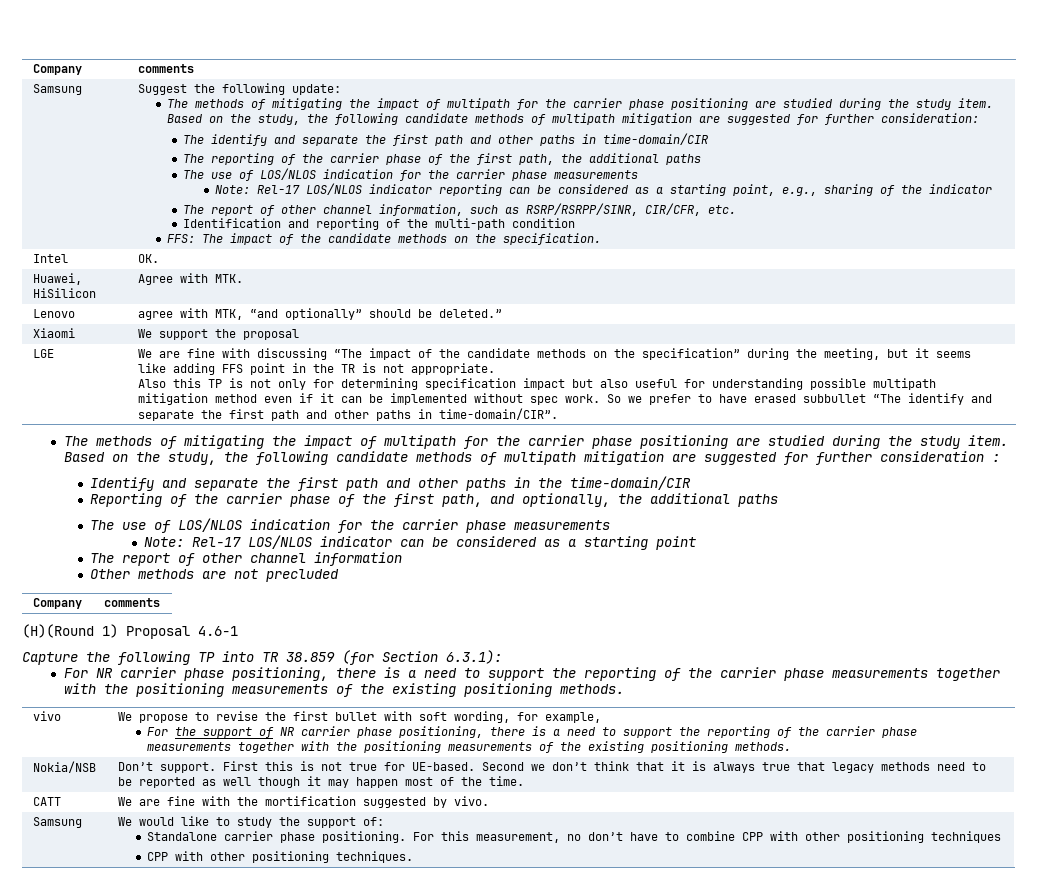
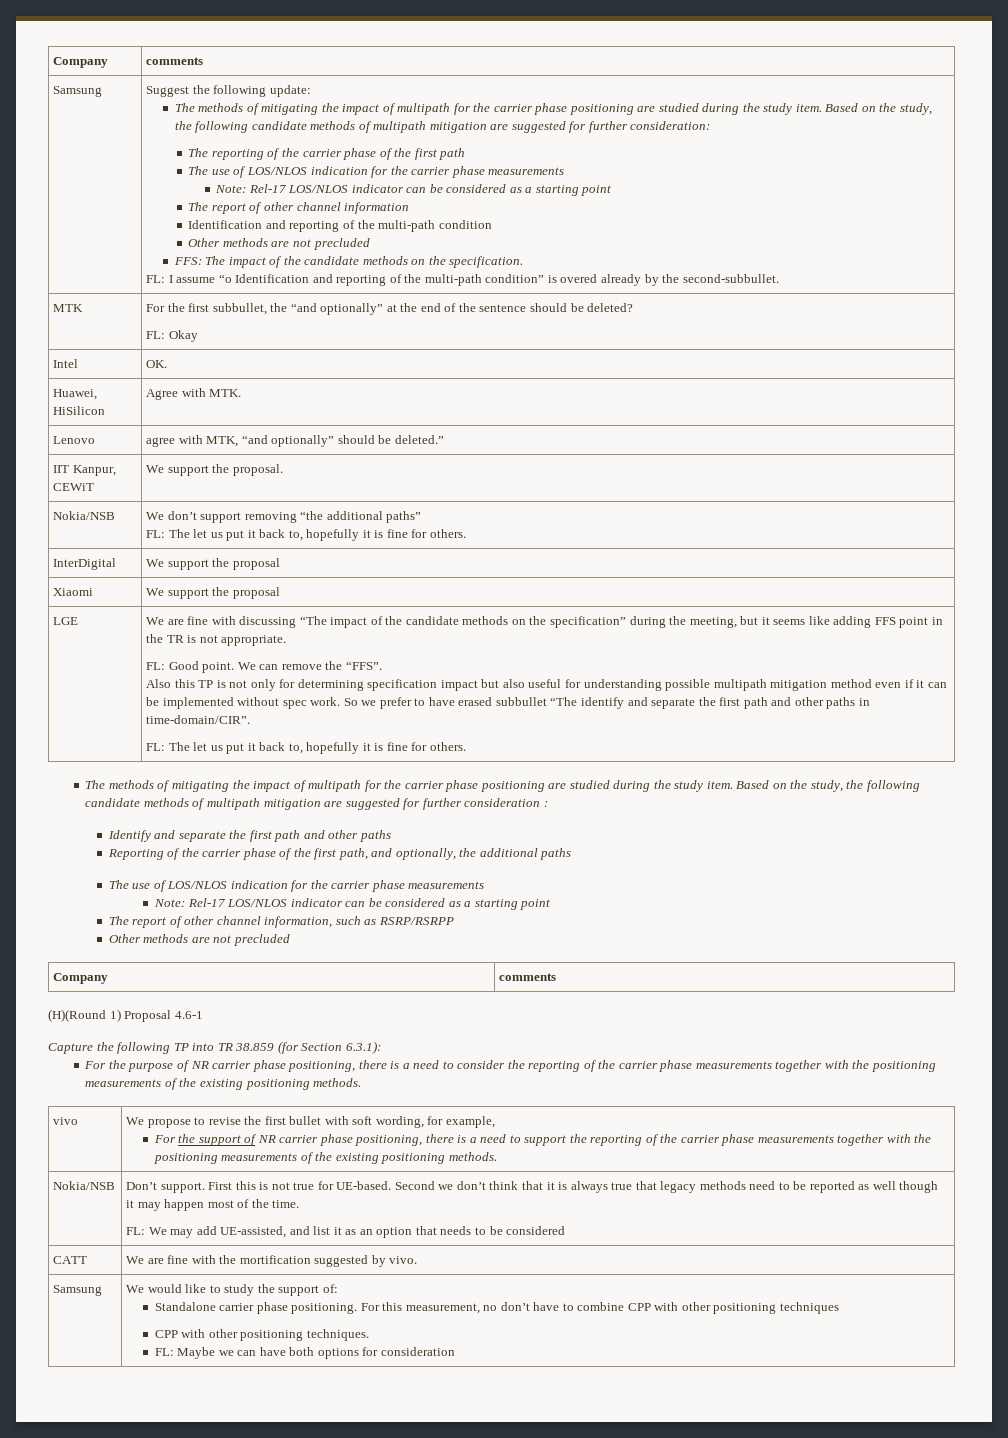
[183,133,709,146] // The identify and separate the first path and other paths in time-domain/CIR -> (711, 125) none
[519,153,702,165] path, the additional paths -> [439,148,466,160] path
[439,184,993,196] [183,203,737,216] reporting can be considered as a starting point, e.g., sharing of the indicator // The report of other channel information, such as RSRP/RSRPP/SINR, CIR/CFR, etc. -> [406,184,612,196] [188,202,410,214] can be considered as a starting point // The report of other channel information
(576, 223) none -> [188,238,370,250] // Other methods are not precluded
(601, 239) none -> [146,274,779,286] [53,304,84,312] [146,303,634,315] [146,330,198,342] // FL: I assume “o Identification and reporting of the multi-path condition” is overed already by the second-subbullet. // MTK | For the first subbullet, the “and optionally” at the end of the sentence should be deleted? // FL: Okay
(502, 313) none -> [53,465,116,476] [53,483,95,491] [146,464,283,476] [53,511,116,520] [146,511,422,523] [146,529,466,541] [53,558,117,570] [146,558,280,570] // IIT Kanpur, CEWiT | We support the proposal. // Nokia/NSB | We don’t support removing “the additional paths” // FL: The let us put it back to, hopefully it is fine for others. // InterDigital | We support the proposal
(495, 369) none -> [146,661,382,673] // FL: Good point. We can remove the “FFS”.
(558, 414) none -> [146,742,466,754] // FL: The let us put it back to, hopefully it is fine for others.
[514,476,692,490] in the time-domain/CIR -> (391, 836) none
[314,552,403,566] information -> [264,916,454,928] information, such as RSRP/RSRPP
[95,667,544,681] NR carrier phase positioning, there is a need to support -> [108,1060,506,1072] the purpose of NR carrier phase positioning, there is a need to consider
(524, 781) none -> [126,1226,566,1238] // FL: We may add UE-assisted, and list it as an option that needs to be considered
(413, 857) none -> [154,1347,455,1359] // FL: Maybe we can have both options for consideration

